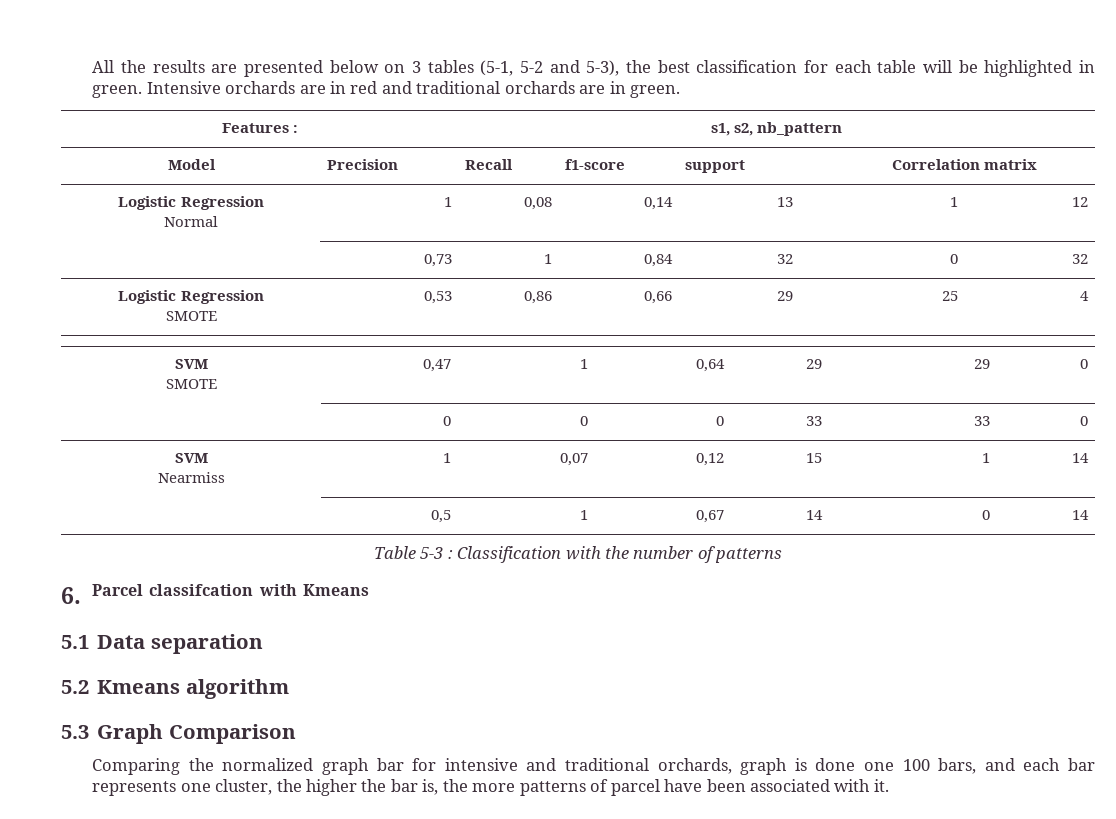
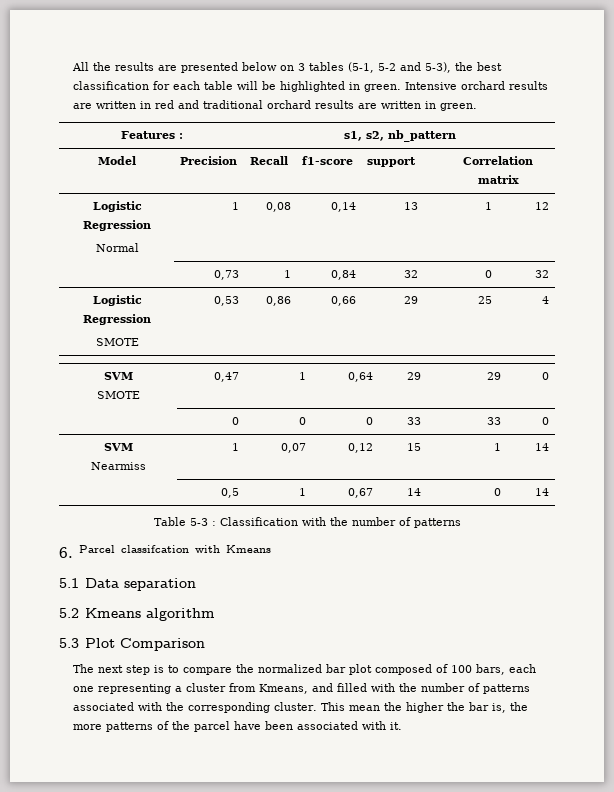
[225,81,606,94] orchards are in red and traditional orchards are -> [461,81,549,90] [73,100,422,109] orchard results are written in red and traditional orchard results are written
[97,724,164,744] Graph -> [84,638,115,648] Plot
[92,758,1096,775] [92,779,273,796] Comparing the normalized graph bar for intensive and traditional orchards, graph is done one 100 bars, and each bar represents one cluster, -> [73,664,537,675] [73,683,531,694] [73,702,381,713] The next step is to compare the normalized bar plot composed of 100 bars, each one representing a cluster from Kmeans, and filled with the number of patterns associated with the corresponding cluster. This mean
(609, 785) none -> [172,721,191,730] the

